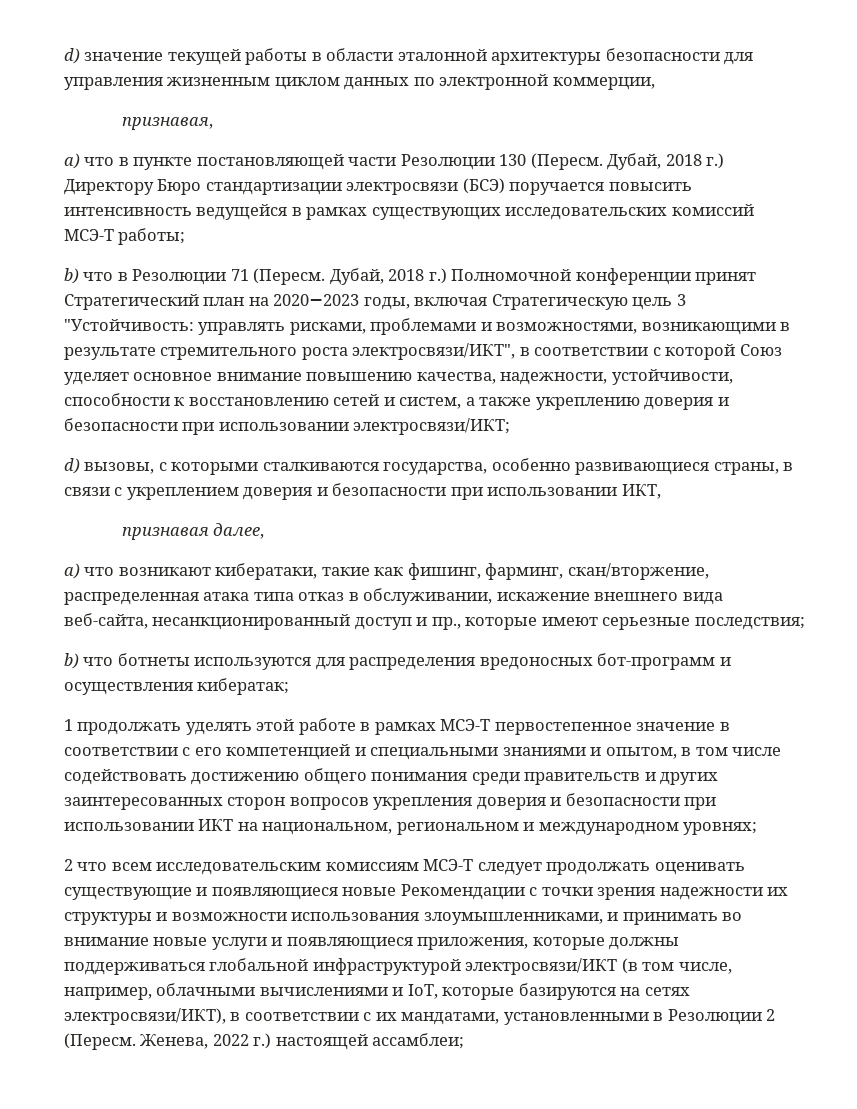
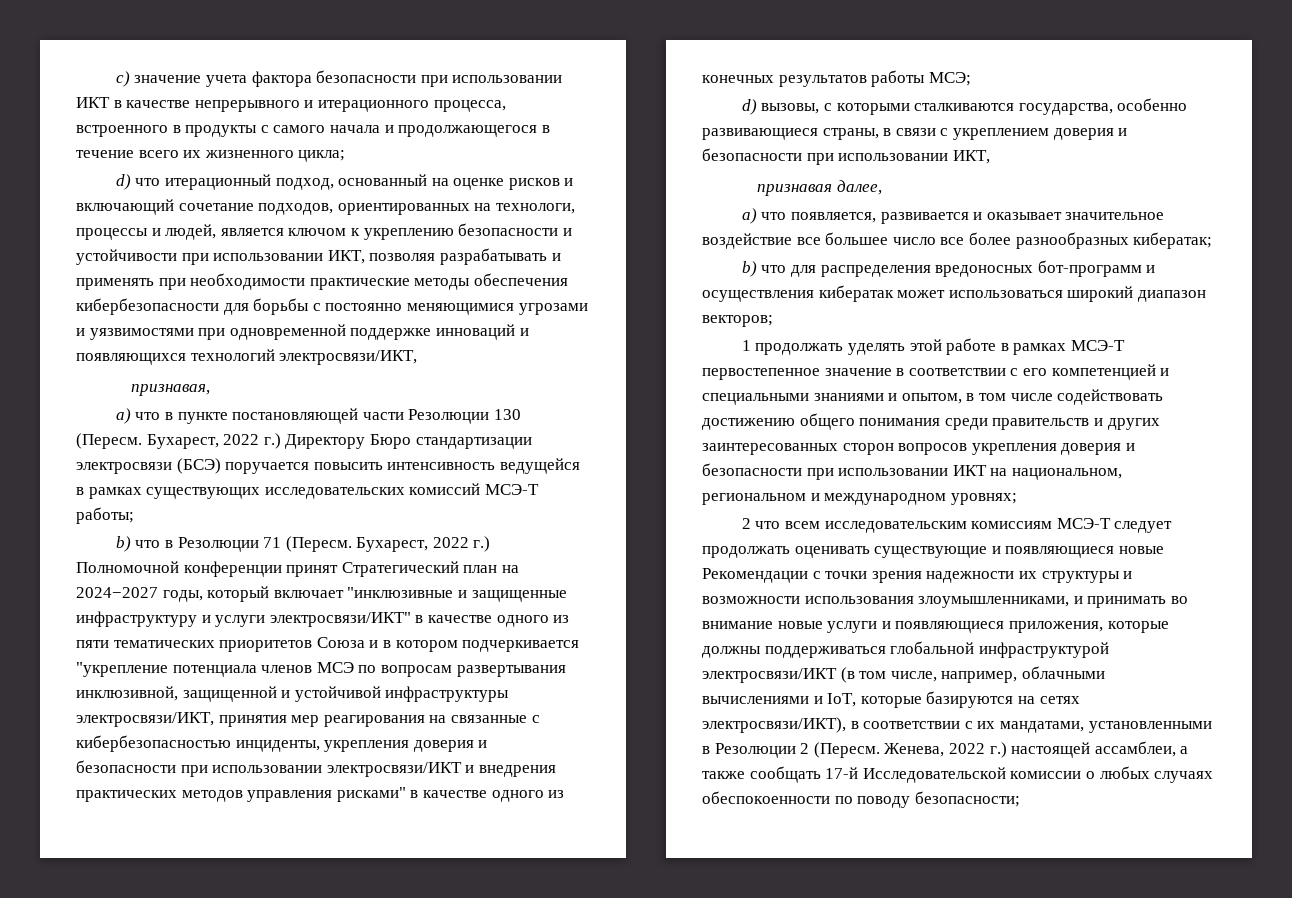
[64,48,754,65] [64,74,655,90] d) значение текущей работы в области эталонной архитектуры безопасности для управления жизненным циклом данных по электронной коммерции, -> [115,70,563,87] [76,97,506,112] [76,125,550,137] [76,150,346,162] [115,174,574,190] [76,199,575,215] [76,223,572,240] [76,248,561,265] [76,273,568,290] [76,298,588,315] [76,324,529,340] [76,349,418,365] c) значение учета фактора безопасности при использовании ИКТ в качестве непрерывного и итерационного процесса, встроенного в продукты с самого начала и продолжающегося в течение всего их жизненного цикла; // d) что итерационный подход, основанный на оценке рисков и включающий сочетание подходов, ориентированных на технологи, процессы и людей, является ключом к укреплению безопасности и устойчивости при использовании ИКТ, позволяя разрабатывать и применять при необходимости практические методы обеспечения кибербезопасности для борьбы с постоянно меняющимися угрозами и уязвимостями при одновременной поддержке инноваций и появляющихся технологий электросвязи/ИКТ,
[607,153,702,170] Дубай, 2018 -> [146,434,260,449] Бухарест, 2022
[329,268,425,285] Дубай, 2018 -> [356,537,469,552] Бухарест, 2022
[273,294,686,310] [64,318,791,335] [64,343,782,360] [64,369,733,385] [64,393,729,410] [64,418,511,435] 2020−2023 годы, включая Стратегическую цель 3 "Устойчивость: управлять рисками, проблемами и возможностями, возникающими в результате стремительного роста электросвязи/ИКТ", в соответствии с которой Союз уделяет основное внимание повышению качества, надежности, устойчивости, способности к восстановлению сетей и систем, а также укреплению доверия и безопасности при использовании электросвязи/ИКТ; -> [76,586,567,602] [76,611,570,627] [76,637,580,652] [76,662,566,677] [76,686,510,702] [76,712,540,727] [76,735,488,752] [76,760,556,777] [76,787,565,802] [702,70,971,87] 2024−2027 годы, который включает "инклюзивные и защищенные инфраструктуру и услуги электросвязи/ИКТ" в качестве одного из пяти тематических приоритетов Союза и в котором подчеркивается "укрепление потенциала членов МСЭ по вопросам развертывания инклюзивной, защищенной и устойчивой инфраструктуры электросвязи/ИКТ, принятия мер реагирования на связанные с кибербезопасностью инциденты, укрепления доверия и безопасности при использовании электросвязи/ИКТ и внедрения практических методов управления рисками" в качестве одного из конечных результатов работы МСЭ;
[118,563,709,580] [64,588,723,605] [64,613,805,630] [64,653,312,670] возникают кибератаки, такие как фишинг, фарминг, скан/вторжение, распределенная атака типа отказ в обслуживании, искажение внешнего вида веб-сайта, несанкционированный доступ и пр., которые имеют серьезные последствия; // b) что ботнеты используются -> [790,212,1165,224] [702,232,1213,249] [741,261,787,277] появляется, развивается и оказывает значительное воздействие все большее число все более разнообразных кибератак; // b) что
[197,678,290,695] кибератак; -> [818,285,1206,302] [702,315,773,327] кибератак может использоваться широкий диапазон векторов;
[372,1033,465,1049] ассамблеи; -> [1094,741,1189,757] [702,766,1214,783] [702,791,1020,808] ассамблеи, а также сообщать 17-й Исследовательской комиссии о любых случаях обеспокоенности по поводу безопасности;

